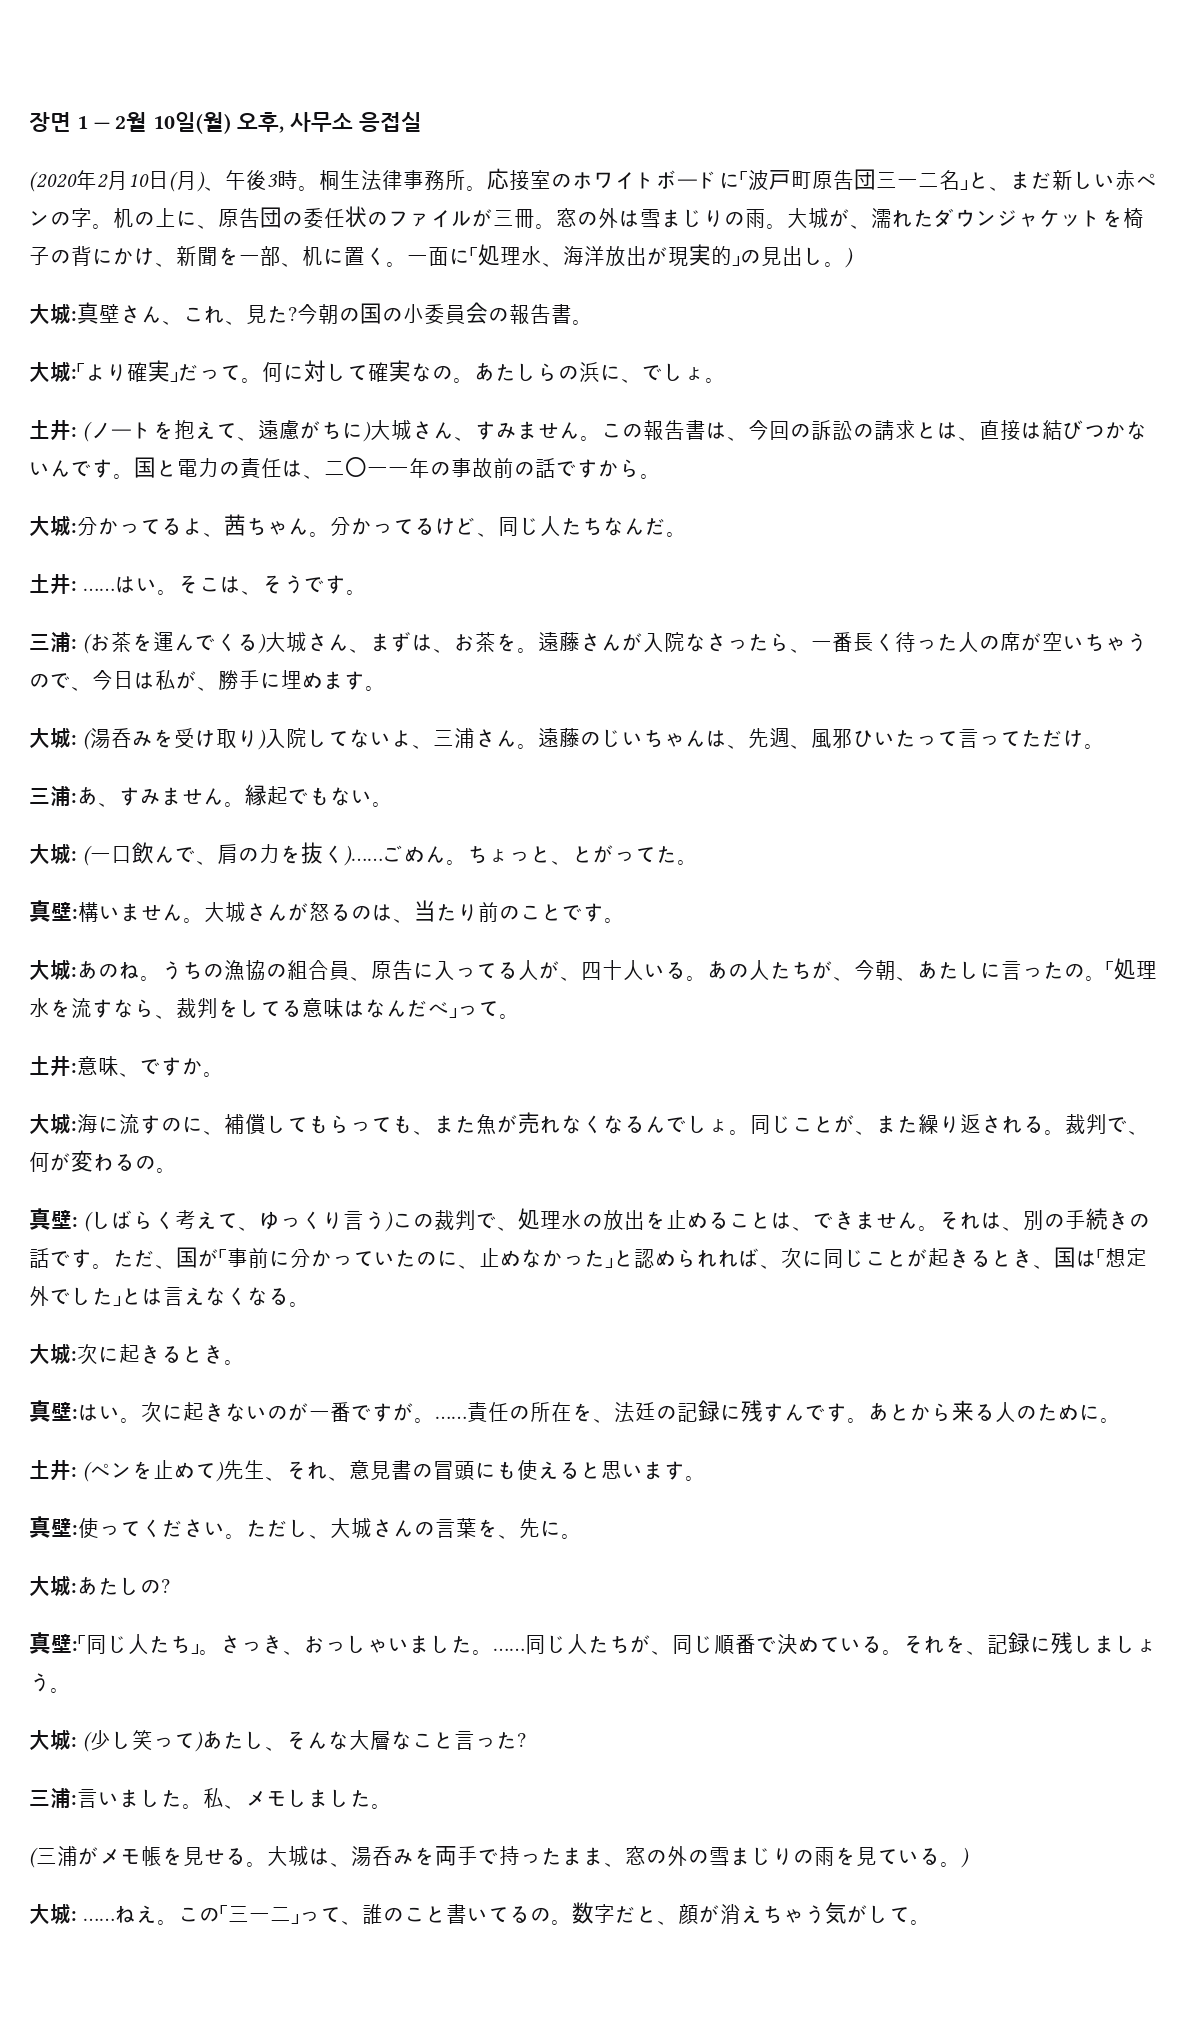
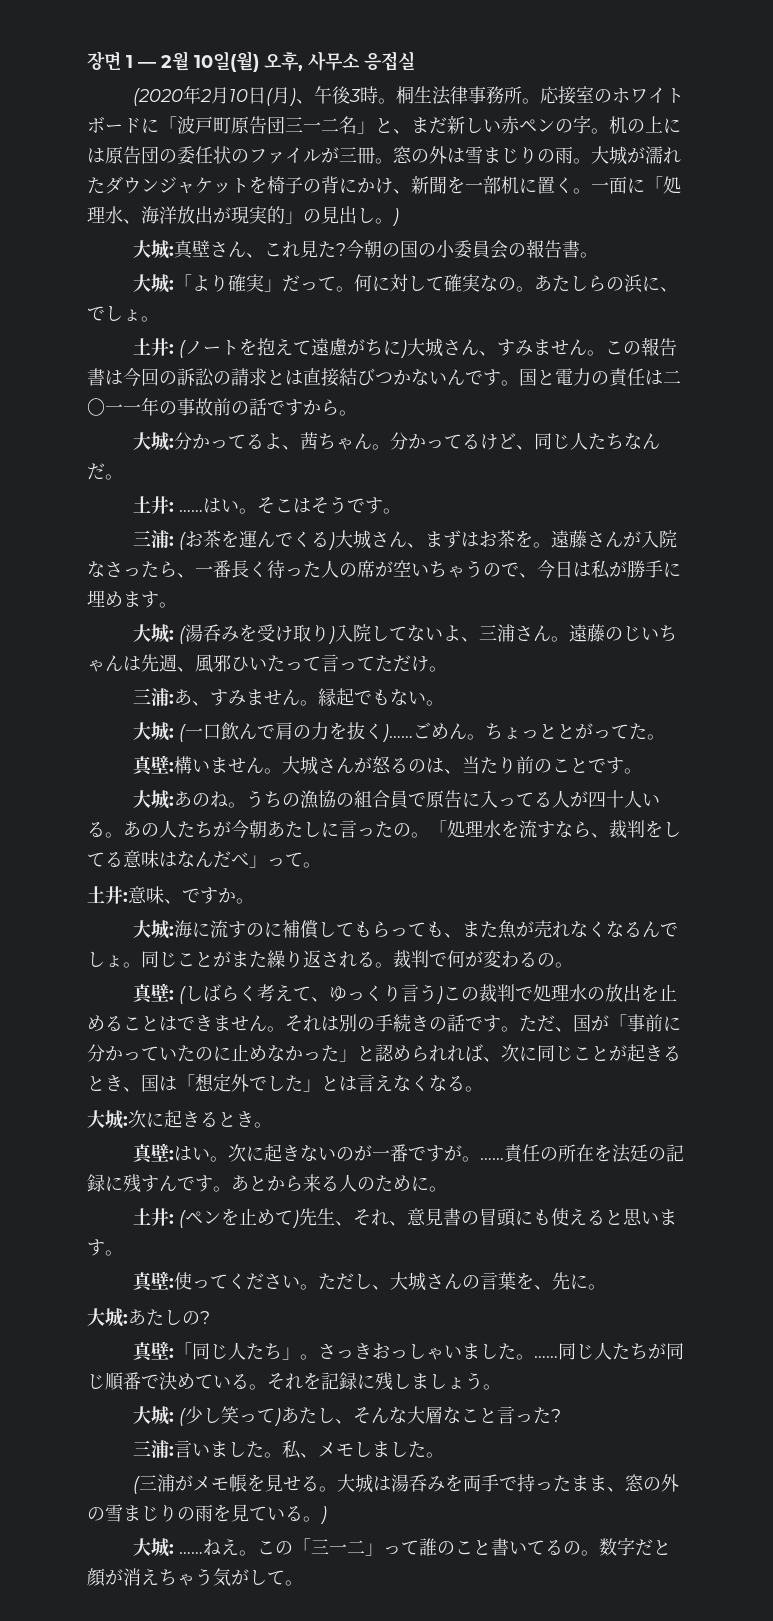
[197,225,218,229] 、 -> [87,148,105,163] は
[850,225,871,229] 、 -> (645, 155) none
[281,263,302,267] 、 -> (501, 185) none
[225,321,246,325] 、 -> (301, 249) none
[236,437,258,441] 、 -> (312, 347) none
[726,437,748,441] 、 -> (123, 377) none
[957,420,1042,441] 、直接は -> [303,368,339,387] 直接
[303,475,324,479] 、 -> (663, 377) none
[240,591,262,595] 、 -> (312, 505) none
[432,649,454,653] 、 -> (480, 539) none
[197,687,218,691] 、 -> (627, 569) none
[726,745,748,749] 、 -> (141, 663) none
[195,861,217,865] 、 -> (276, 731) none
[550,861,572,865] 、 -> (558, 731) none
[350,977,371,981] 、 -> [408,792,427,807] で
[560,977,581,981] 、 -> (589, 799) none
[833,960,917,981] 、今朝、 -> [231,820,267,839] 今朝
[203,1131,224,1135] 、 -> (283, 929) none
[855,1131,876,1135] 、 -> (231, 959) none
[1128,1131,1149,1135] 、 -> (447, 959) none
[496,1227,518,1231] 、 -> (534, 993) none
[791,1227,813,1231] 、 -> (177, 1023) none
[1001,1227,1023,1231] 、 -> (339, 1023) none
[458,1265,479,1269] 、 -> (231, 1053) none
[593,1419,614,1423] 、 -> (613, 1153) none
[283,1651,304,1655] 、 -> (373, 1351) none
[651,1651,672,1655] 、 -> (667, 1351) none
[966,1651,987,1655] 、 -> (321, 1381) none
[330,1863,351,1867] 、 -> (392, 1483) none
[340,1921,362,1925] 、 -> (420, 1547) none
[656,1921,678,1925] 、 -> (672, 1547) none

